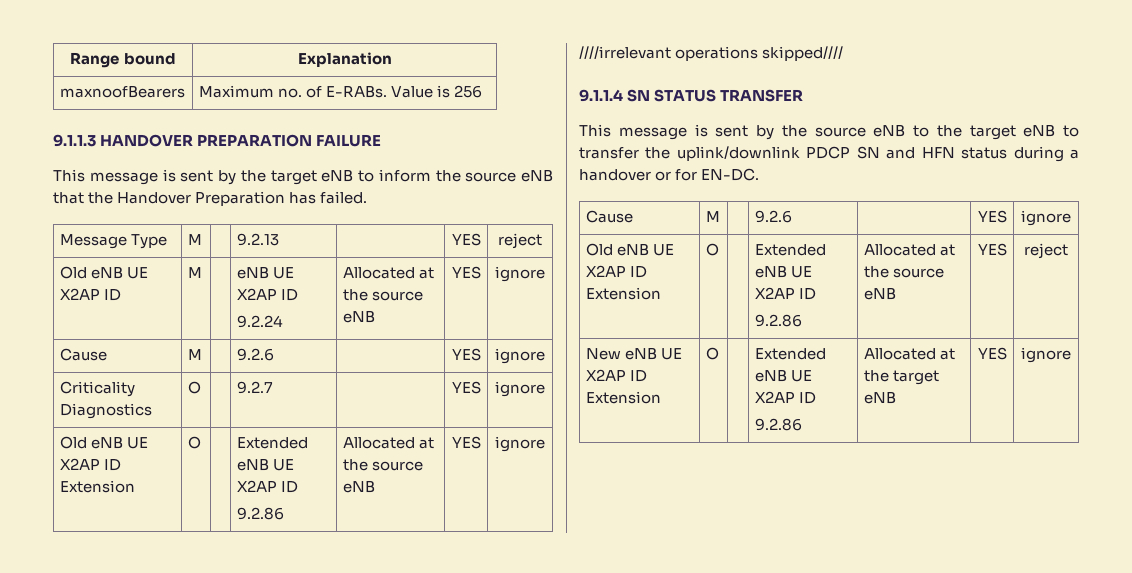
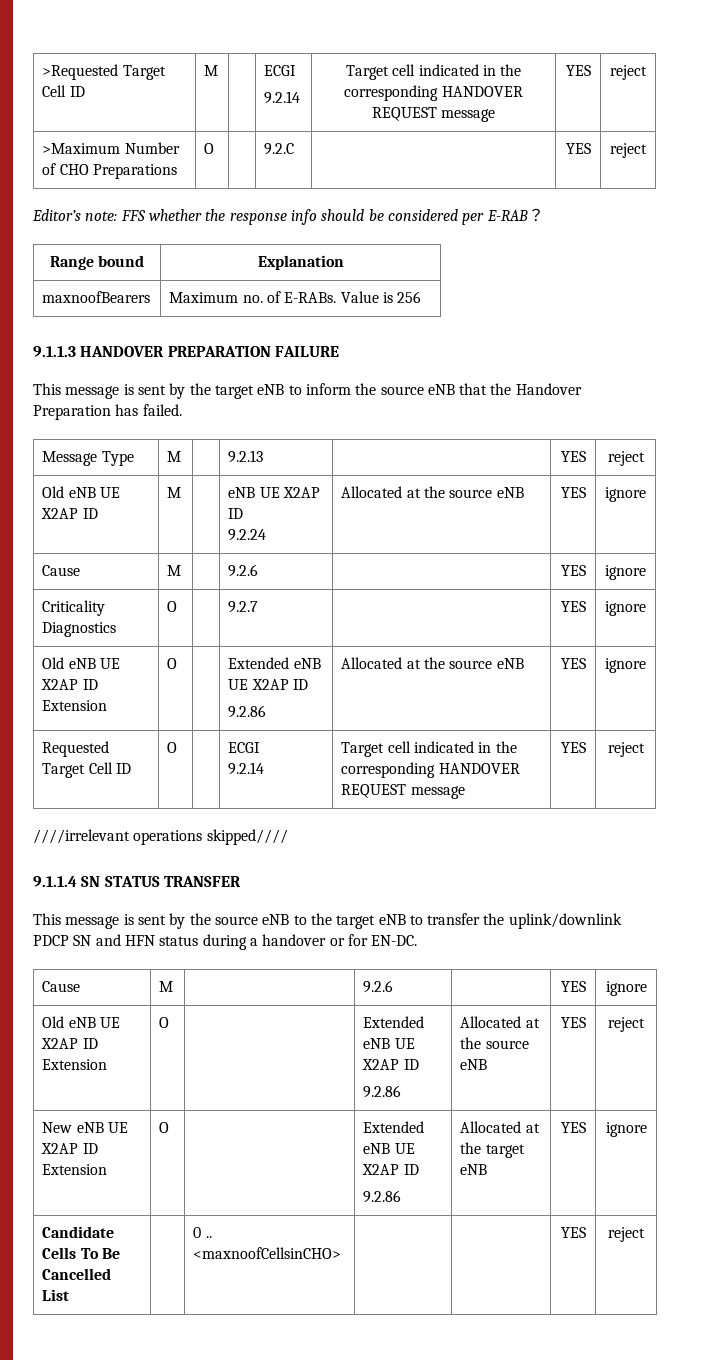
(70, 60) none -> [42,64,166,80] [42,85,85,97] [204,65,219,76] [264,65,297,76] [264,91,301,104] [345,64,522,80] [344,85,523,101] [371,107,496,122] [565,65,591,76] [610,65,647,80] [42,142,180,154] [42,163,178,179] [204,143,215,154] [264,143,295,155] [565,143,591,154] [610,143,647,158] [32,208,544,225] >Requested Target Cell ID | M | | ECGI // 9.2.14 | Target cell indicated in the corresponding HANDOVER REQUEST message | YES | reject // >Maximum Number of CHO Preparations | O | | 9.2.C | | YES | reject // Editor’s note: FFS whether the response info should be considered per E-RAB？ //
(545, 444) none -> [42,741,110,757] [42,762,132,778] [167,742,178,753] [228,742,261,753] [228,762,265,775] [341,741,517,757] [341,762,520,778] [341,784,465,799] [560,742,586,753] [607,742,645,757] // Requested Target Cell ID | O | | ECGI // 9.2.14 | Target cell indicated in the corresponding HANDOVER REQUEST message | YES | reject
(1071, 355) none -> [42,1226,115,1238] [42,1247,121,1259] [42,1268,112,1280] [42,1289,70,1301] [193,1227,212,1238] [193,1247,342,1259] [560,1227,586,1238] [608,1227,645,1242] // Candidate Cells To Be Cancelled List | | 0 .. <maxnoofCellsinCHO> | | | YES | reject

